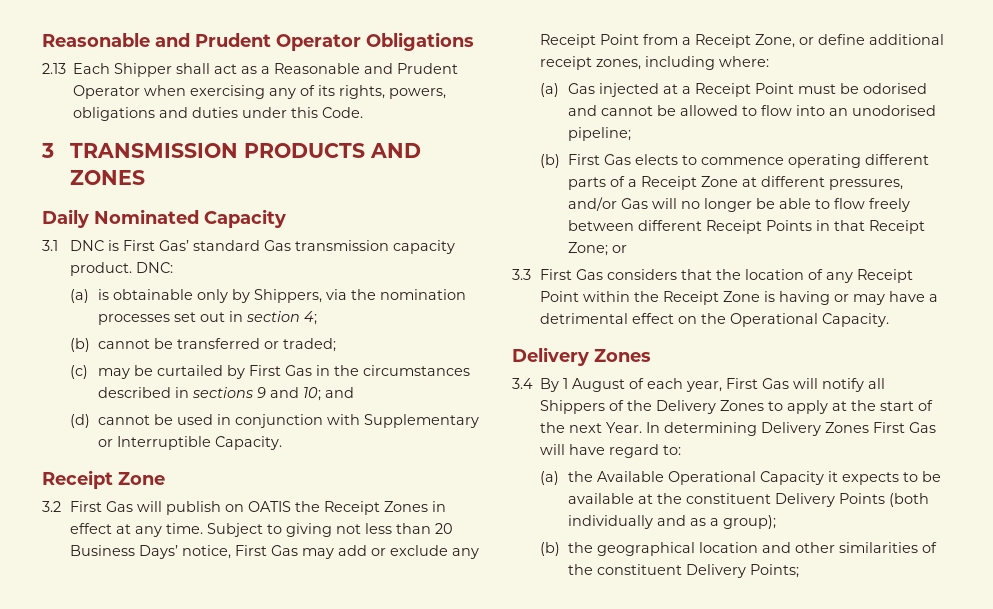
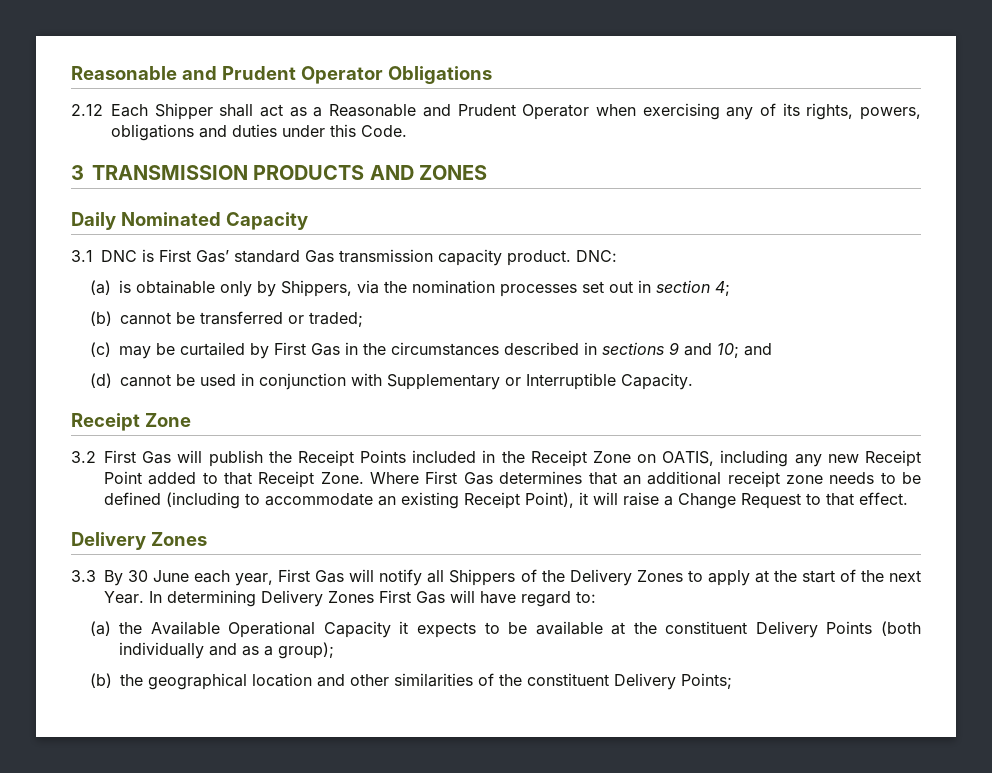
[42,63,66,74] 2.13 -> [71,104,103,116] 2.12
[225,501,447,515] [70,523,454,537] [70,545,480,559] [540,34,945,48] [540,56,770,70] [540,83,928,97] [568,105,937,116] [568,127,632,141] [540,154,930,168] [568,176,904,190] [568,197,911,212] [568,220,926,234] [568,242,628,256] [512,269,914,283] [540,291,939,305] [540,313,890,327] [512,347,651,366] [512,378,645,392] on OATIS the Receipt Zones in effect at any time. Subject to giving not less than 20 Business Days’ notice, First Gas may add or exclude any Receipt Point from a Receipt Zone, or define additional receipt zones, including where: // (a) Gas injected at a Receipt Point must be odorised and cannot be allowed to flow into an unodorised pipeline; // (b) First Gas elects to commence operating different parts of a Receipt Zone at different pressures, and/or Gas will no longer be able to flow freely between different Receipt Points in that Receipt Zone; or // 3.3 First Gas considers that the location of any Receipt Point within the Receipt Zone is having or may have a detrimental effect on the Operational Capacity. // Delivery Zones // 3.4 By 1 August of -> [268,450,921,467] [104,471,922,488] [104,492,908,509] [71,532,207,550] [71,570,190,586] the Receipt Points included in the Receipt Zone on OATIS, including any new Receipt Point added to that Receipt Zone. Where First Gas determines that an additional receipt zone needs to be defined (including to accommodate an existing Receipt Point), it will raise a Change Request to that effect. // Delivery Zones // 3.3 By 30 June

